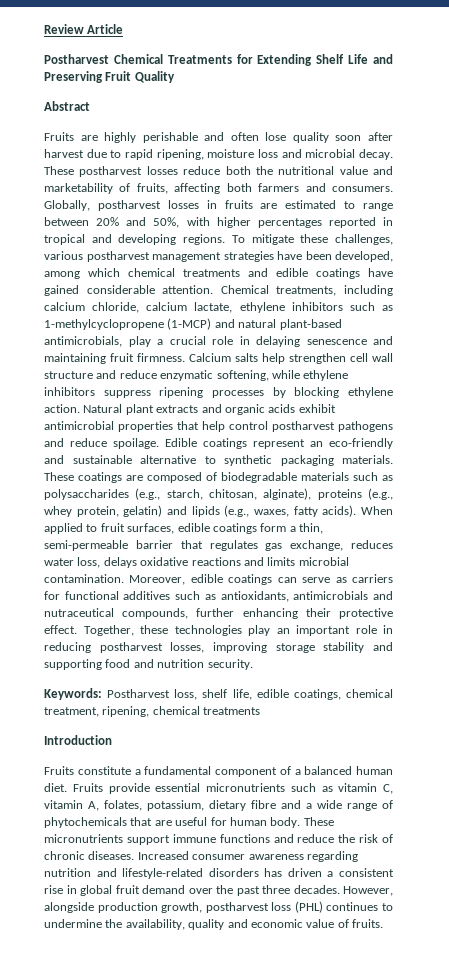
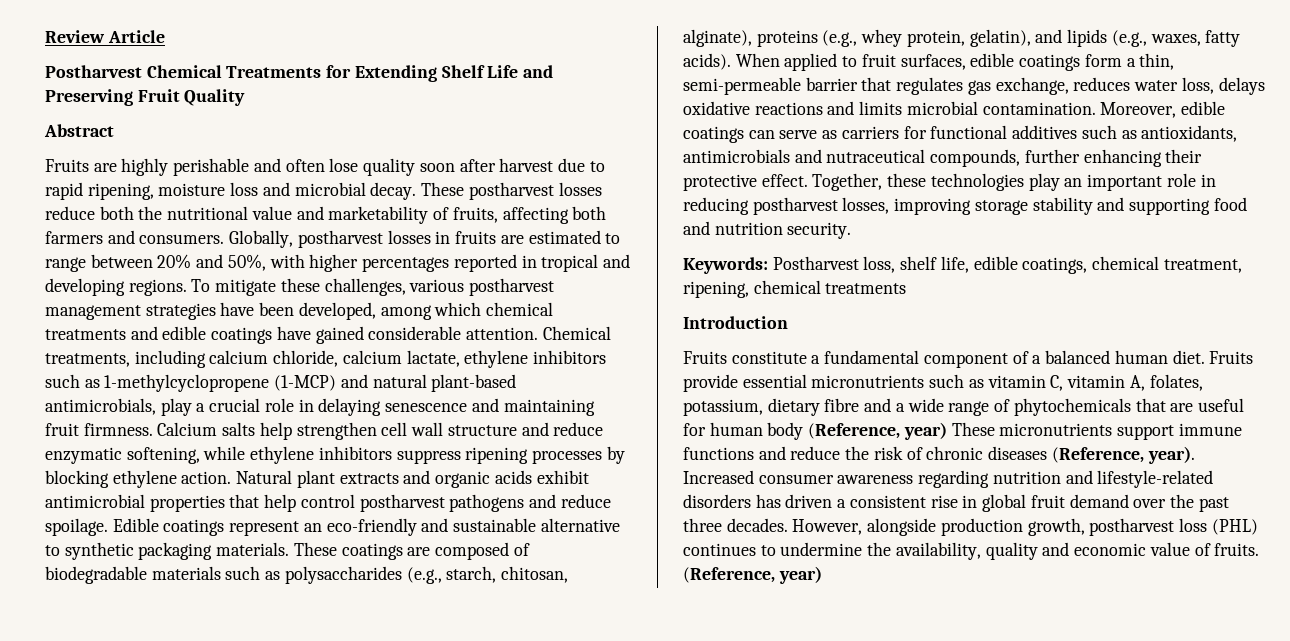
[123,505,163,517] gelatin) -> [969,29,1031,47] gelatin),
[270,817,301,828] body. -> [767,422,947,440] body (Reference, year)
[88,851,135,860] diseases. -> [988,446,1195,464] diseases (Reference, year).
(383, 923) none -> [683,566,822,584] (Reference, year)

